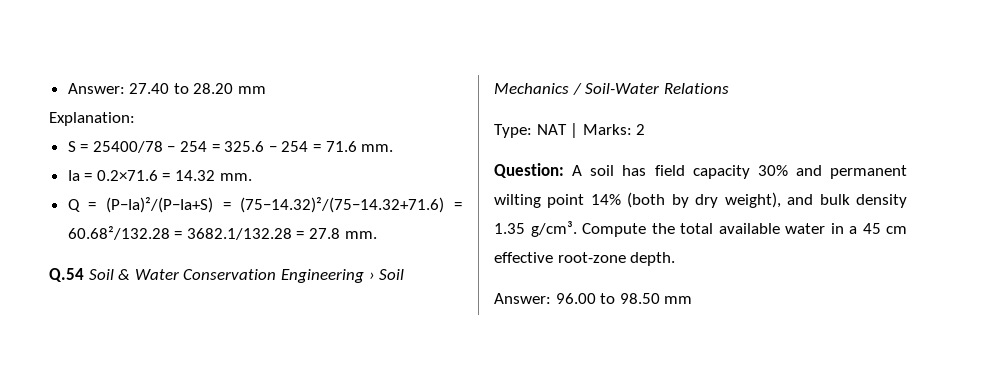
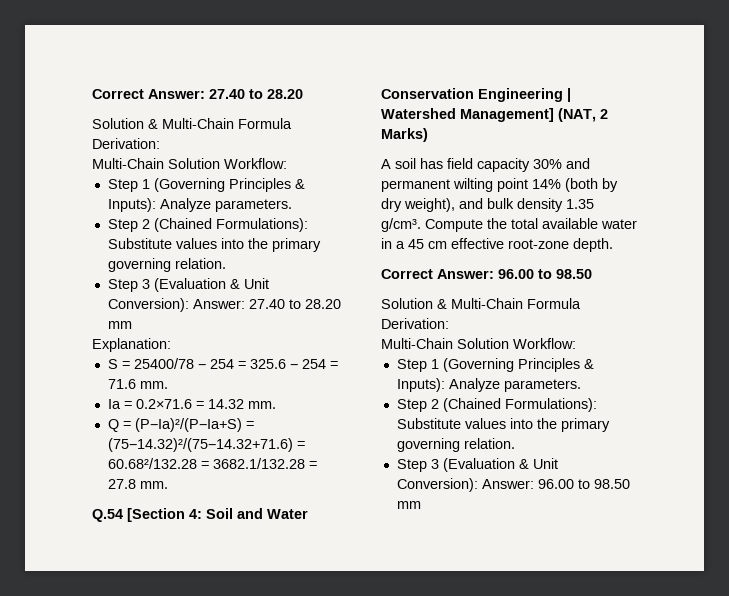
(67, 88) none -> [92,89,303,99] [92,118,292,129] [92,138,160,149] [92,158,287,169] [107,178,305,192] [107,198,292,212] [107,218,308,232] [107,238,321,252] [107,258,226,272] [107,278,269,292] [107,298,189,312] Correct Answer: 27.40 to 28.20 // Solution & Multi-Chain Formula Derivation: // Multi-Chain Solution Workflow: // Step 1 (Governing Principles & Inputs): Analyze parameters. // Step 2 (Chained Formulations): Substitute values into the primary governing relation. // Step 3 (Evaluation & Unit Conversion):
[88,269,405,283] [494,83,729,95] [494,123,646,138] [494,163,564,178] Soil & Water Conservation Engineering › Soil Mechanics / Soil-Water Relations // Type: NAT | Marks: 2 // Question: -> [127,508,308,522] [381,88,571,102] [381,108,608,122] [381,128,428,142] [Section 4: Soil and Water Conservation Engineering | Watershed Management] (NAT, 2 Marks) //
(676, 259) none -> [381,269,592,279] [381,298,581,309] [381,318,449,329] [381,338,576,349] [396,358,594,372] [396,378,581,392] [396,398,597,412] [396,418,610,432] [396,438,515,452] [396,458,558,472] [396,478,478,492] Correct Answer: 96.00 to 98.50 // Solution & Multi-Chain Formula Derivation: // Multi-Chain Solution Workflow: // Step 1 (Governing Principles & Inputs): Analyze parameters. // Step 2 (Chained Formulations): Substitute values into the primary governing relation. // Step 3 (Evaluation & Unit Conversion):

